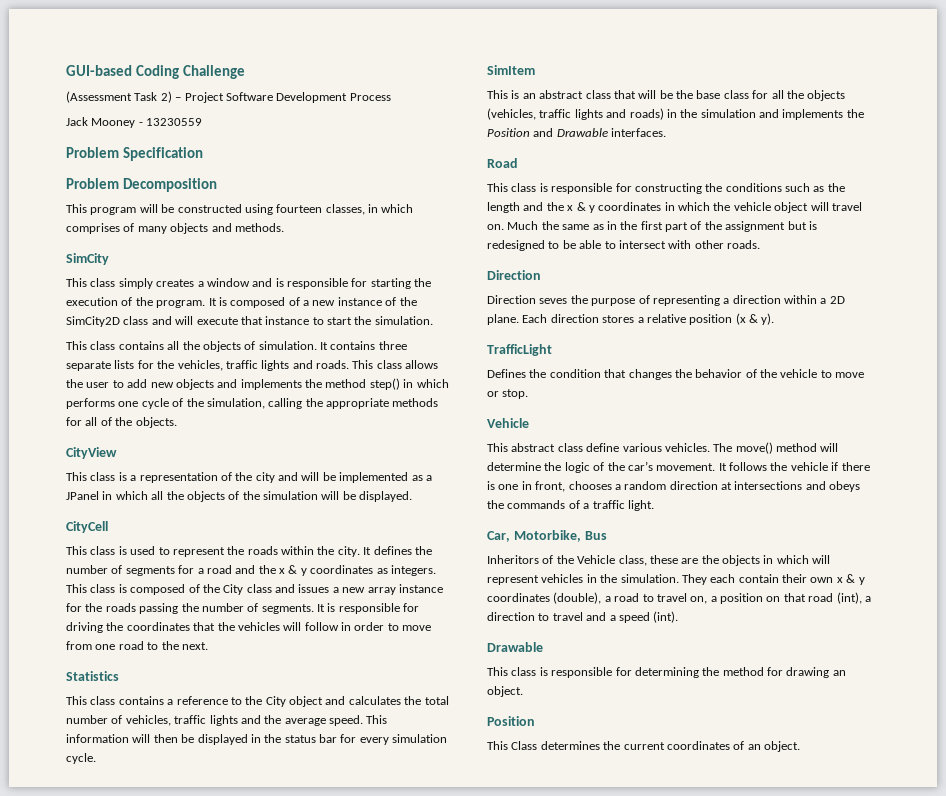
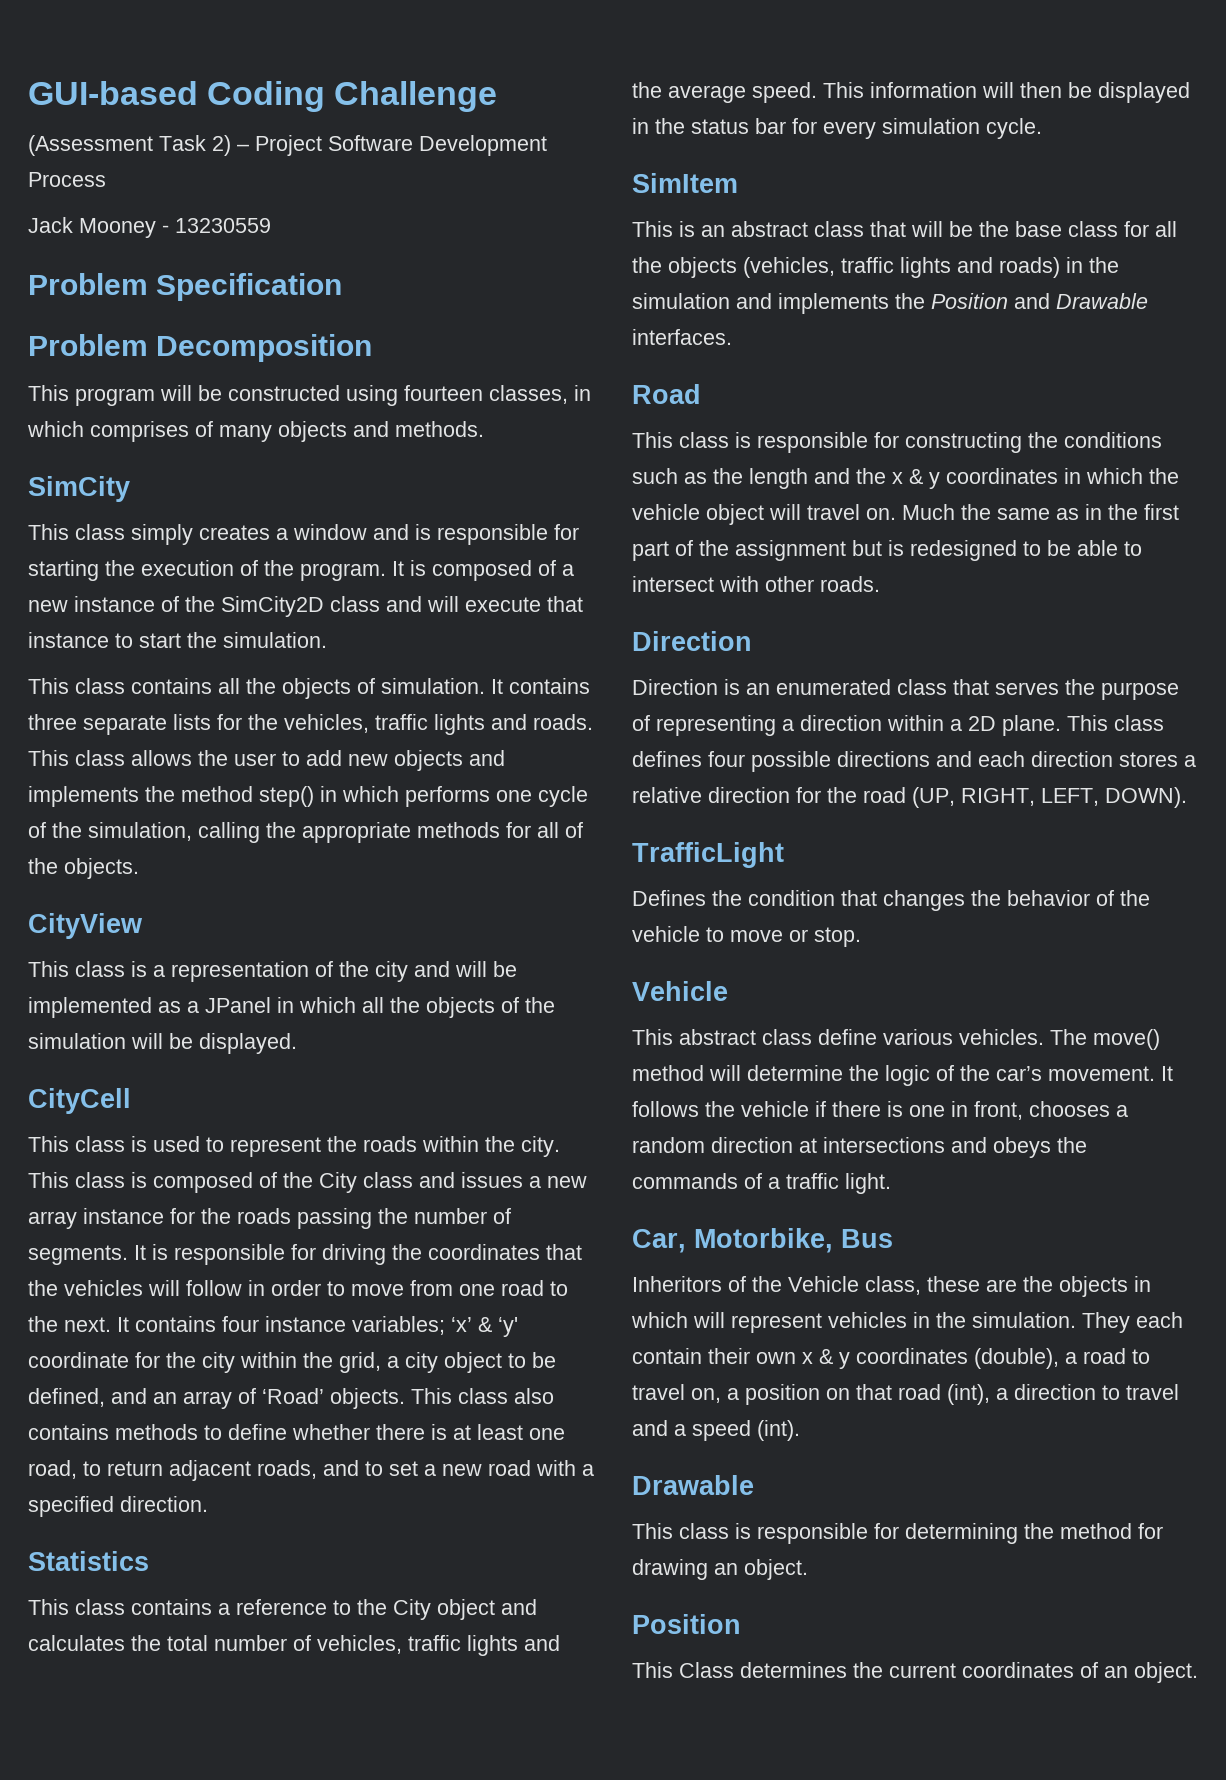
[363,546,432,555] [66,565,436,576] It defines the number of segments for a road and the x & y coordinates as integers. -> (560, 1146) none
(208, 646) none -> [117,1316,518,1337] [28,1352,556,1373] [28,1388,554,1409] [28,1424,565,1440] [28,1460,594,1481] [28,1496,208,1517] It contains four instance variables; ‘x’ & ‘y' coordinate for the city within the grid, a city object to be defined, and an array of ‘Road’ objects. This class also contains methods to define whether there is at least one road, to return adjacent roads, and to set a new road with a specified direction.
[539,298,568,304] seves -> [724,679,1059,695] is an enumerated class that serves
[522,313,775,325] Each direction stores a relative position (x & y). -> [1067,715,1164,731] [632,751,1196,772] [632,787,1187,808] This class defines four possible directions and each direction stores a relative direction for the road (UP, RIGHT, LEFT, DOWN).

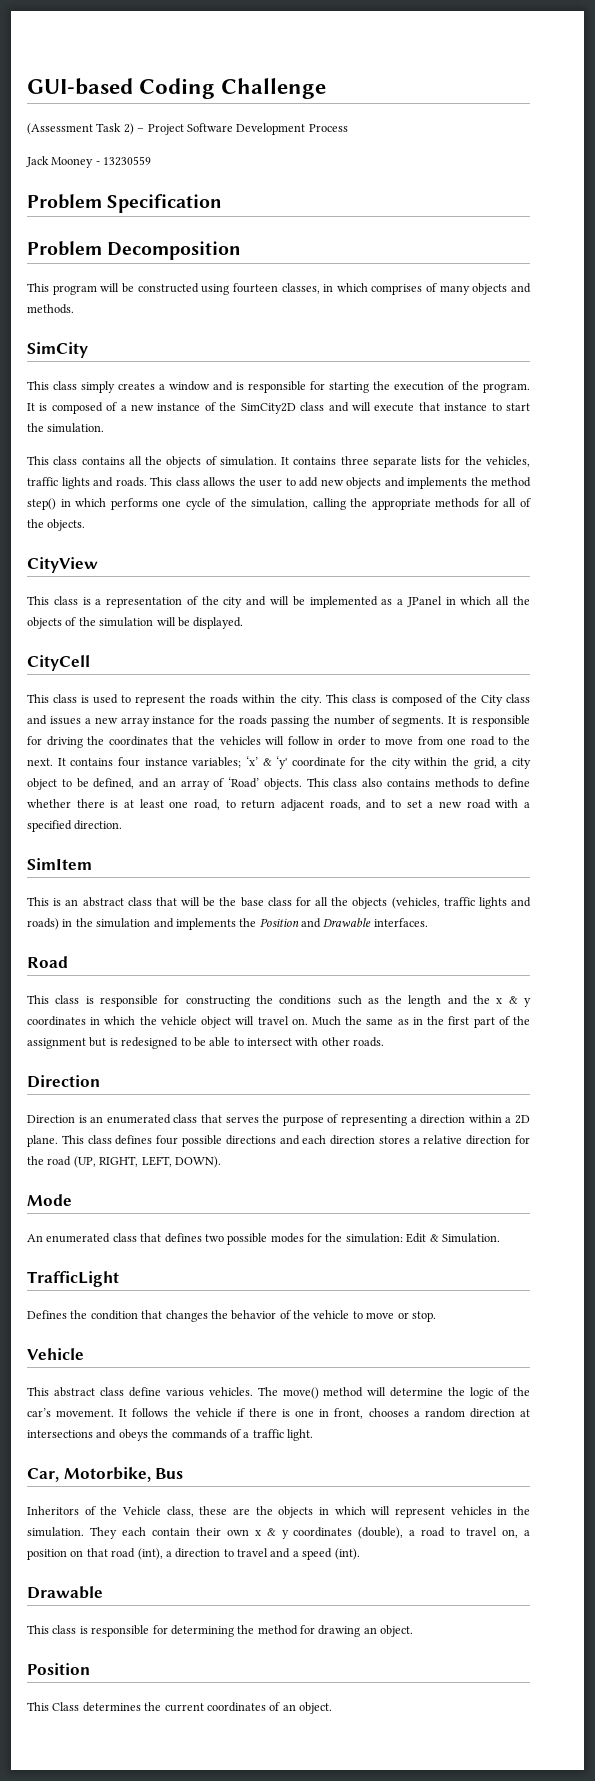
[28,1551,149,1571] [28,1599,537,1620] [28,1635,560,1656] [632,82,1190,103] [632,118,1042,139] // Statistics // This class contains a reference to the City object and calculates the total number of vehicles, traffic lights and the average speed. This information will then be displayed in the status bar for every simulation cycle. -> (123, 825) none
(1187, 797) none -> [27,1194,72,1206] [27,1233,500,1245] // Mode // An enumerated class that defines two possible modes for the simulation: Edit & Simulation.

